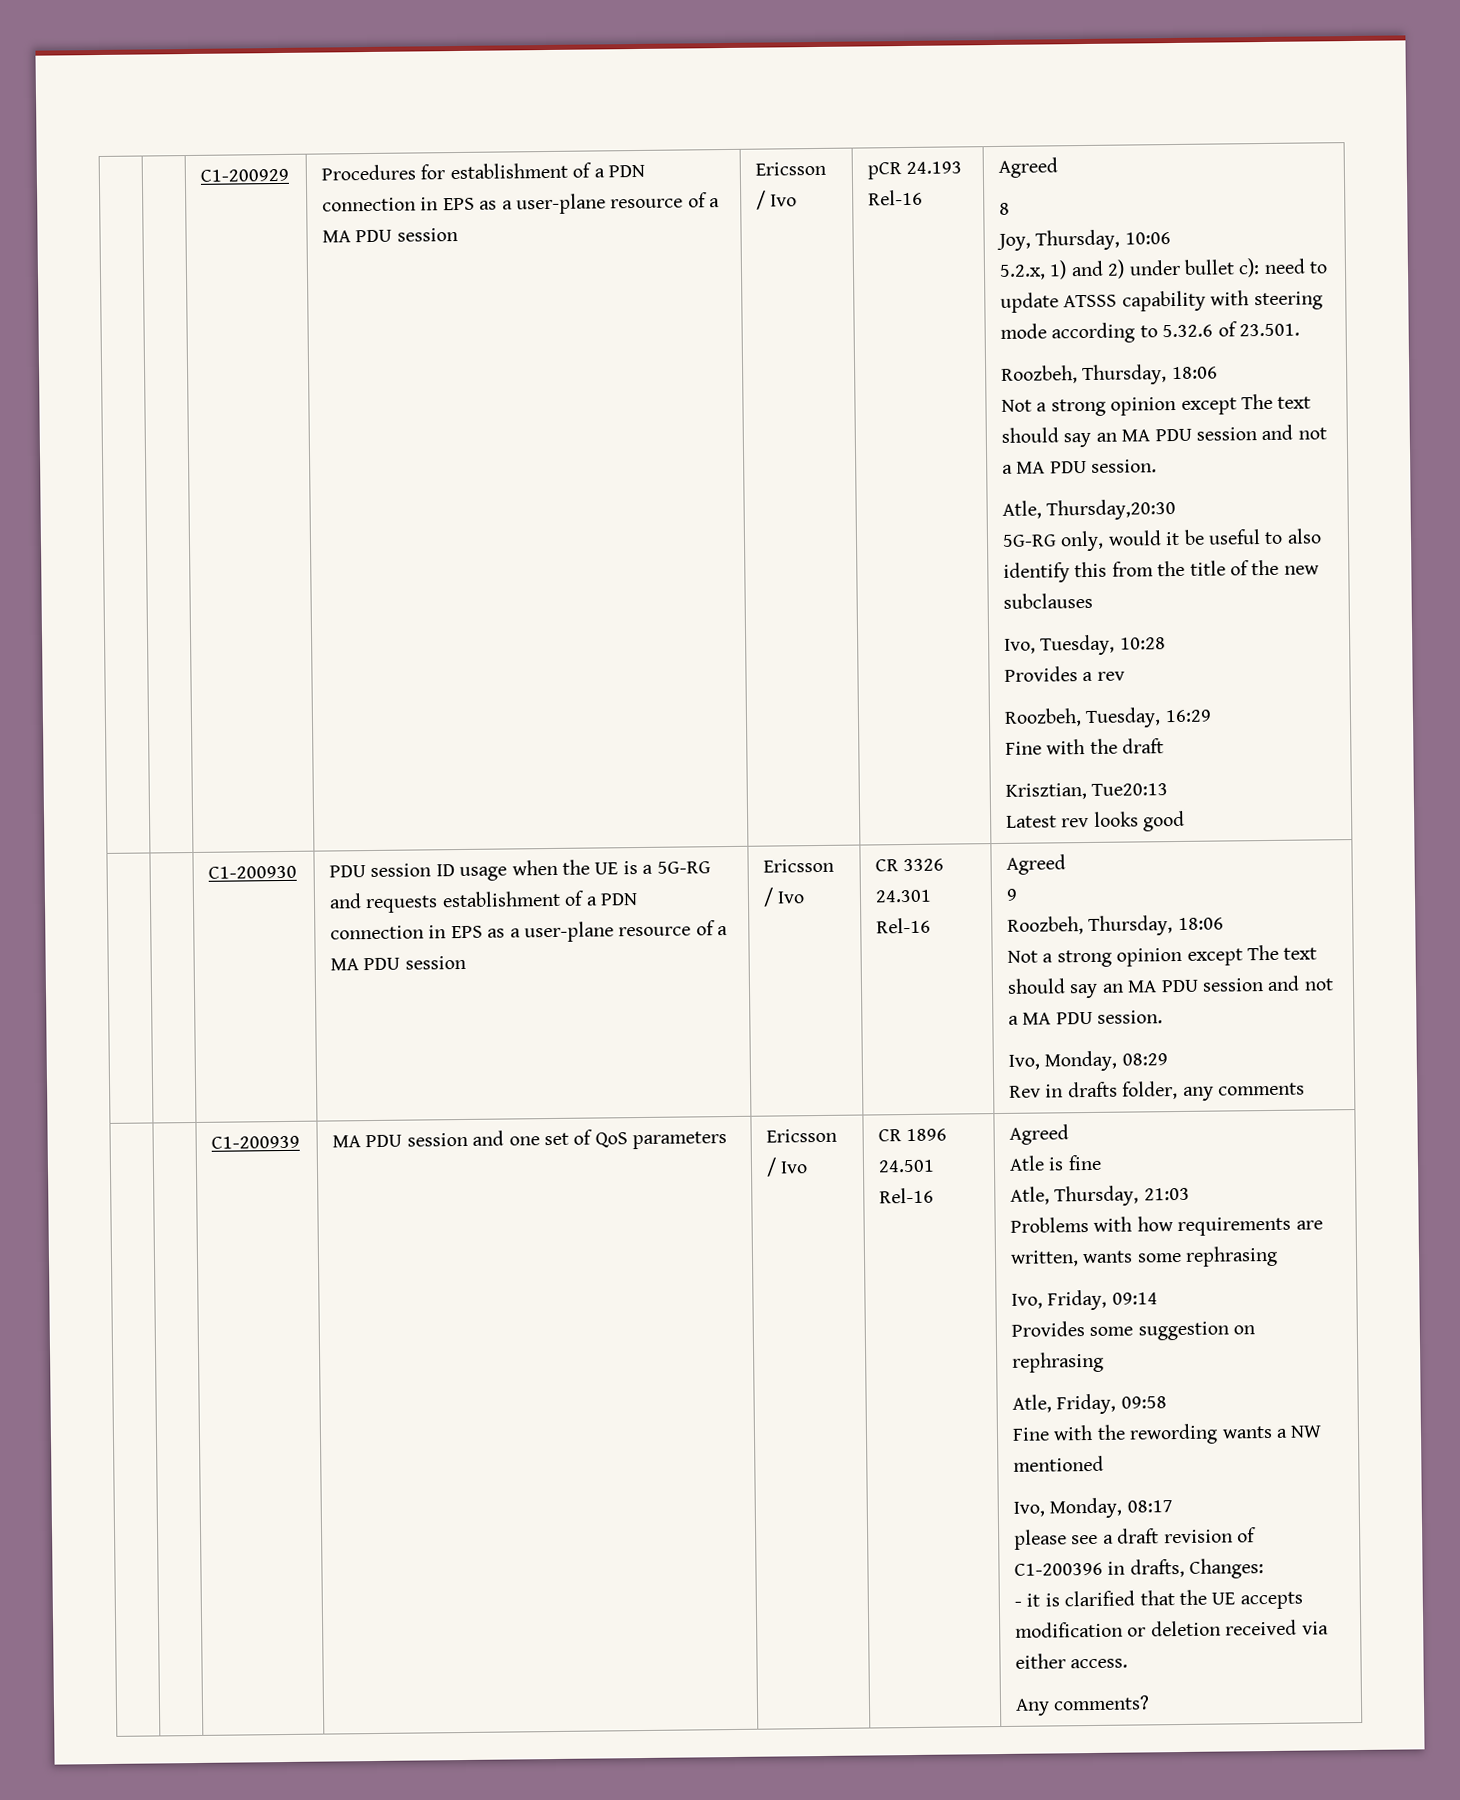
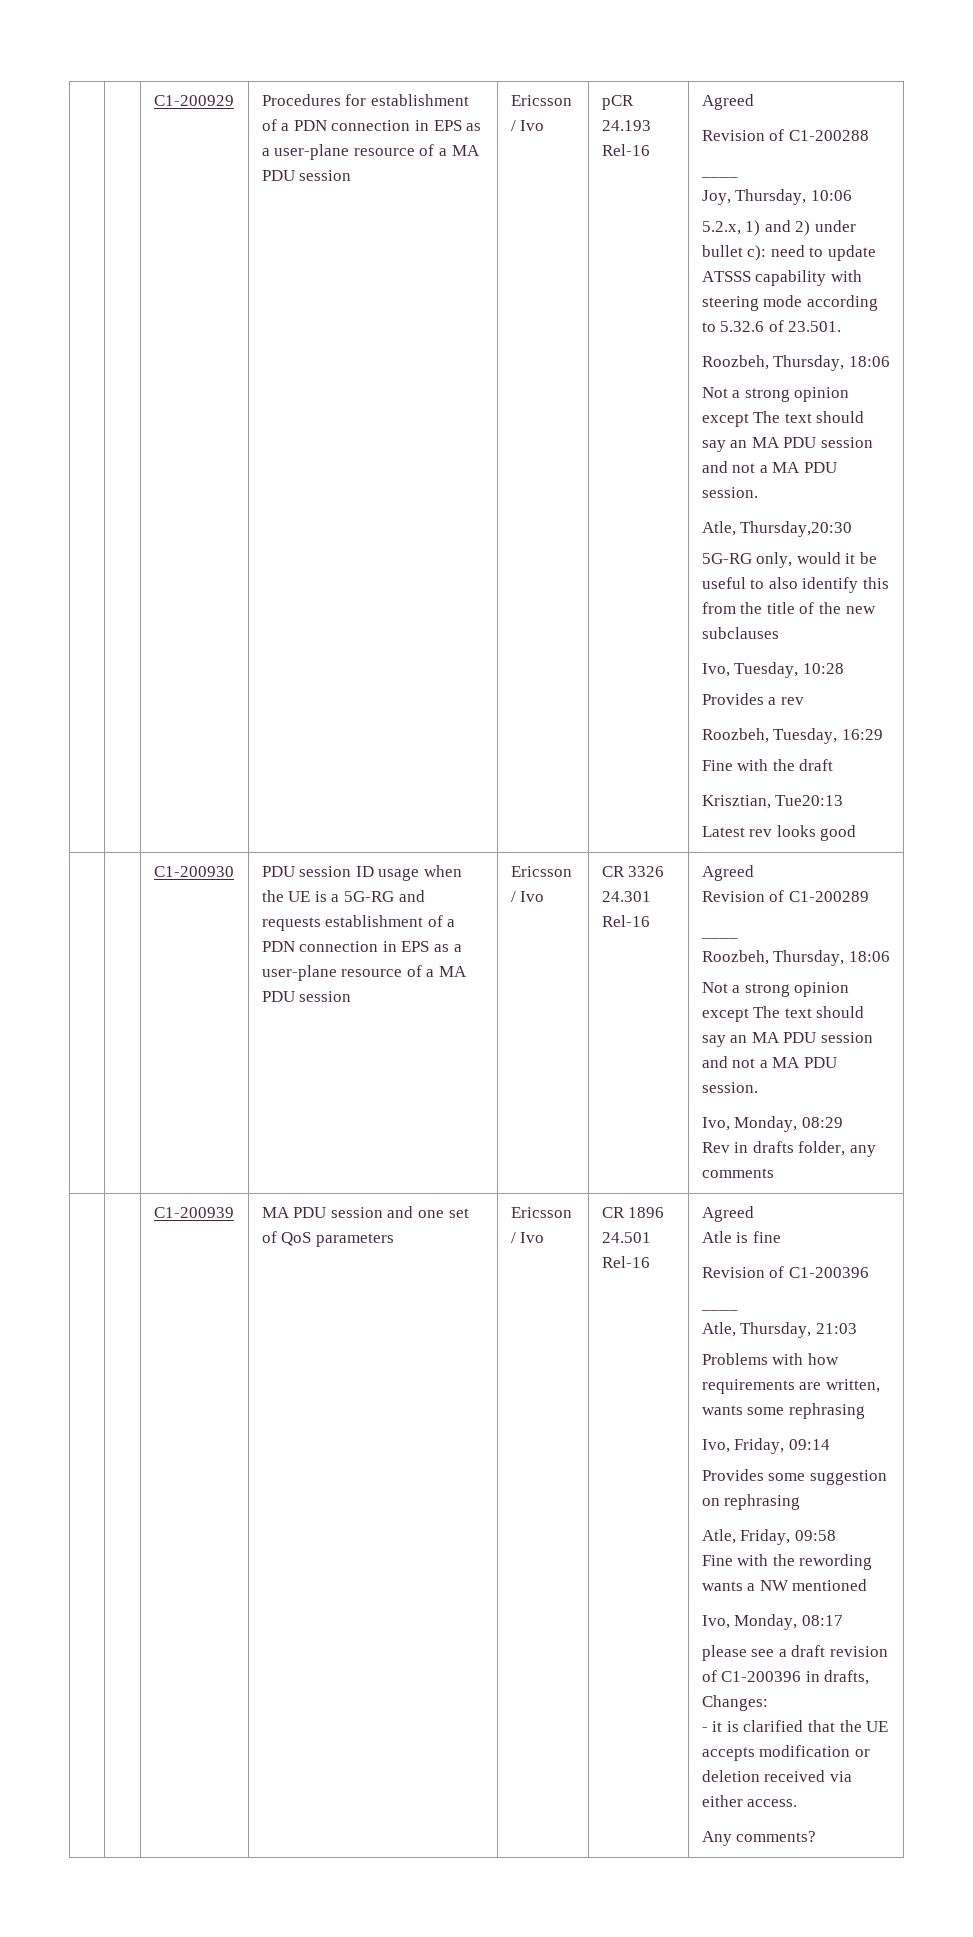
[999,202,1011,215] 8 -> [701,129,869,141] [700,176,738,178] Revision of C1-200288 // ____
[1006,888,1019,901] 9 -> [701,890,869,902] [700,937,738,939] Revision of C1-200289 // ____
(1102, 1162) none -> [701,1266,869,1278] [700,1309,738,1311] // Revision of C1-200396 // ____

